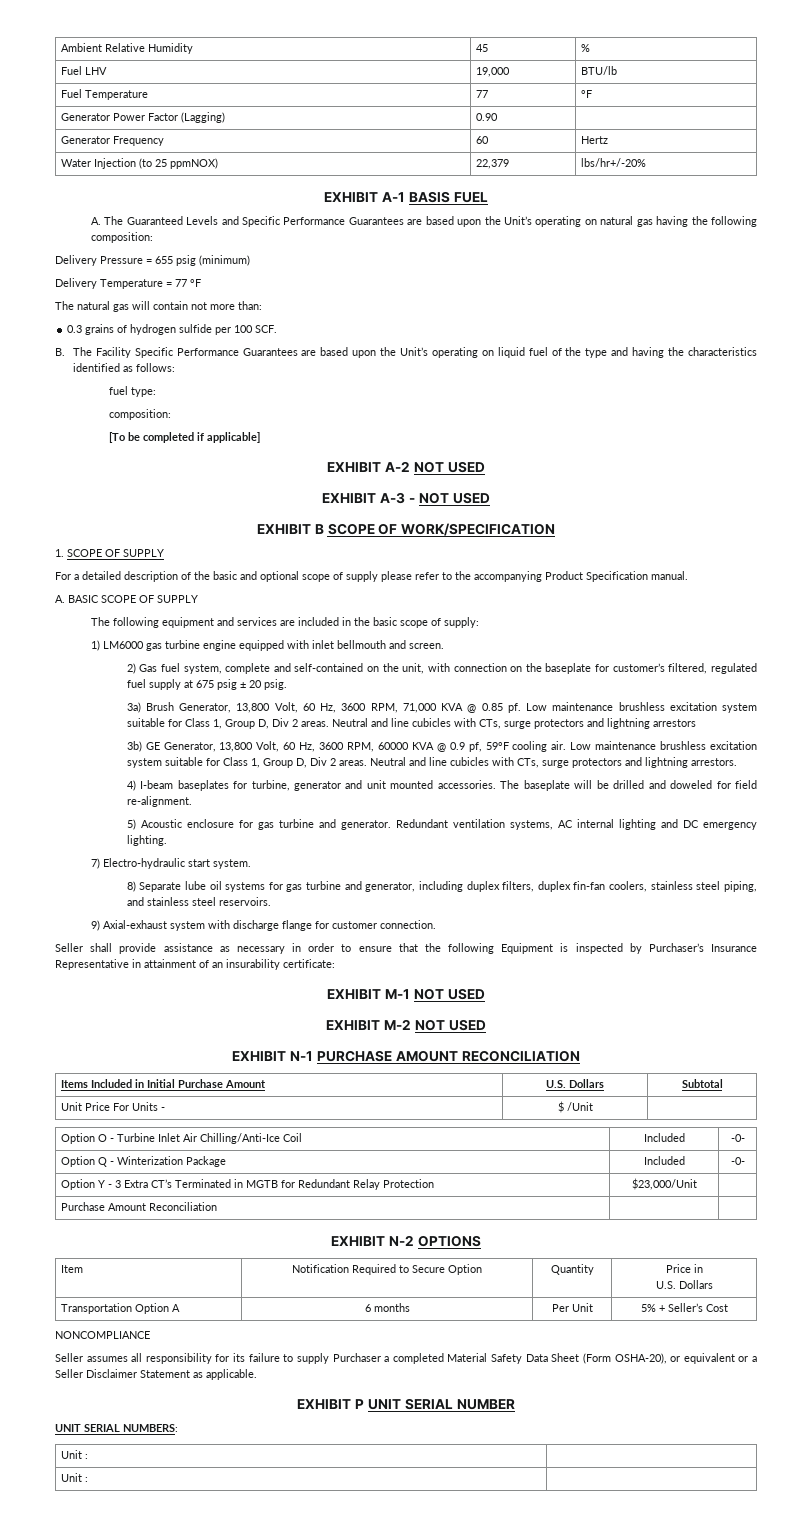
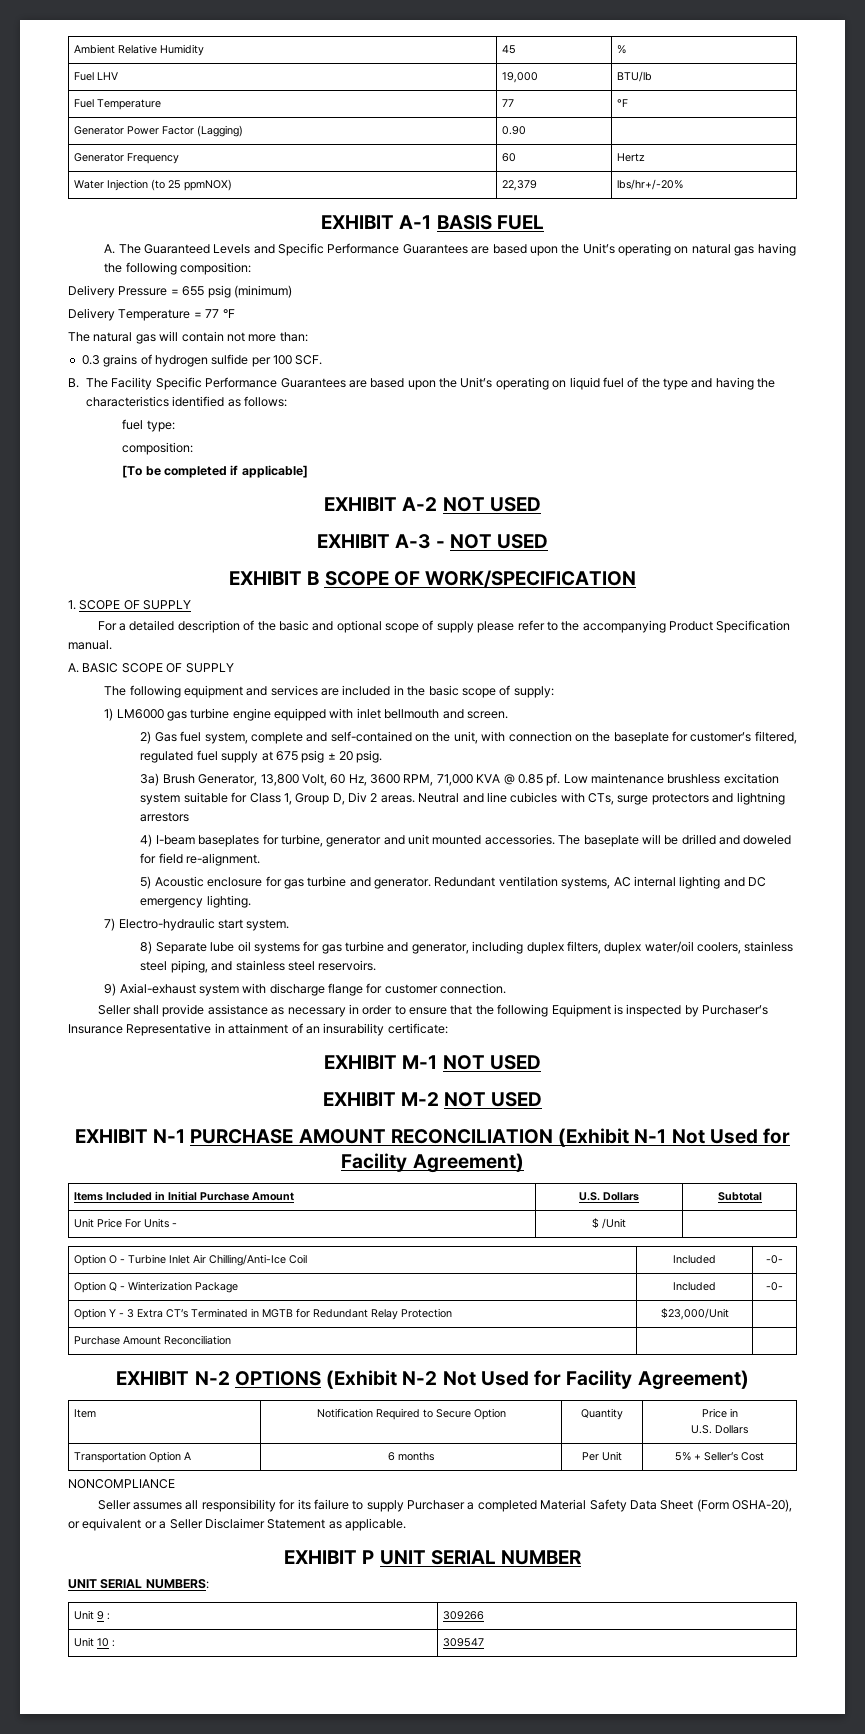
[126,741,757,752] [126,757,737,768] // 3b) GE Generator, 13,800 Volt, 60 Hz, 3600 RPM, 60000 KVA @ 0.9 pf, 59°F cooling air. Low maintenance brushless excitation system suitable for Class 1, Group D, Div 2 areas. Neutral and line cubicles with CTs, surge protectors and lightning arrestors. -> (190, 817) none
[573,881,606,890] fin-fan -> [644,941,694,953] water/oil
(580, 1056) none -> [558,1128,791,1147] [341,1153,524,1173] (Exhibit N-1 Not Used for Facility Agreement)
(481, 1241) none -> [326,1370,749,1390] (Exhibit N-2 Not Used for Facility Agreement)
[84,1454,88,1459] [60,1473,88,1482] : | // Unit : | -> [97,1611,111,1620] [443,1611,485,1620] [74,1637,116,1647] [443,1638,485,1647] 9 : | 309266 // Unit 10 : | 309547

